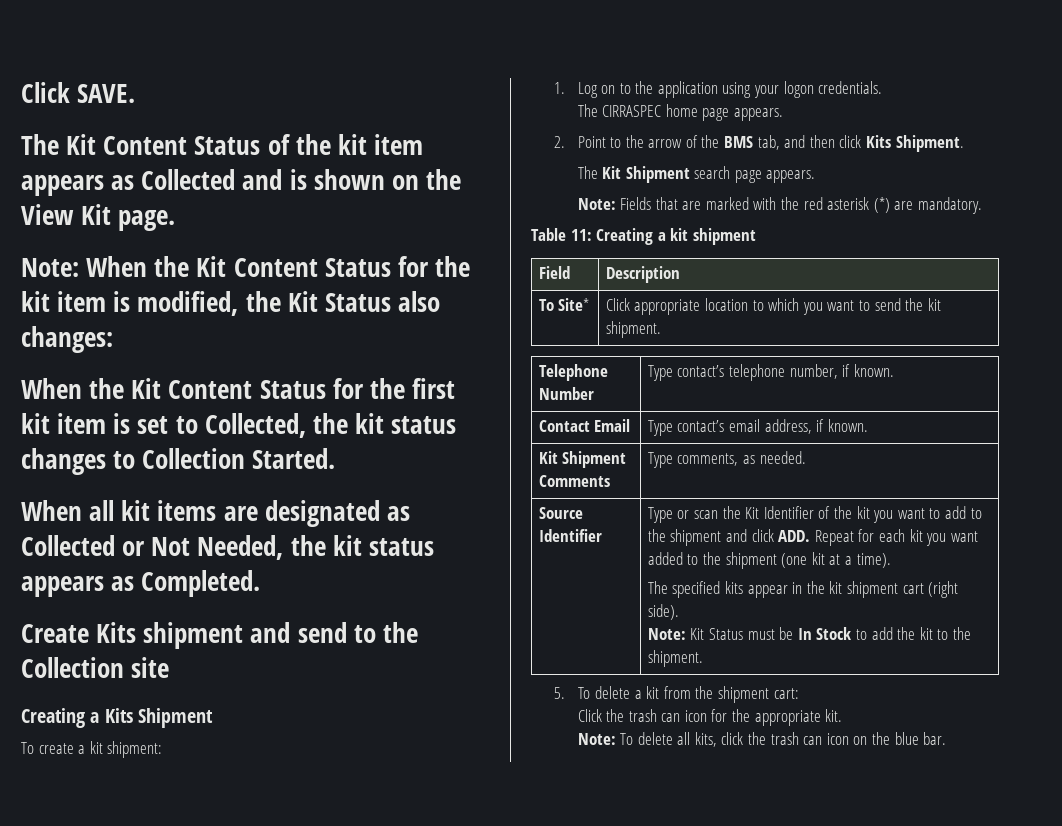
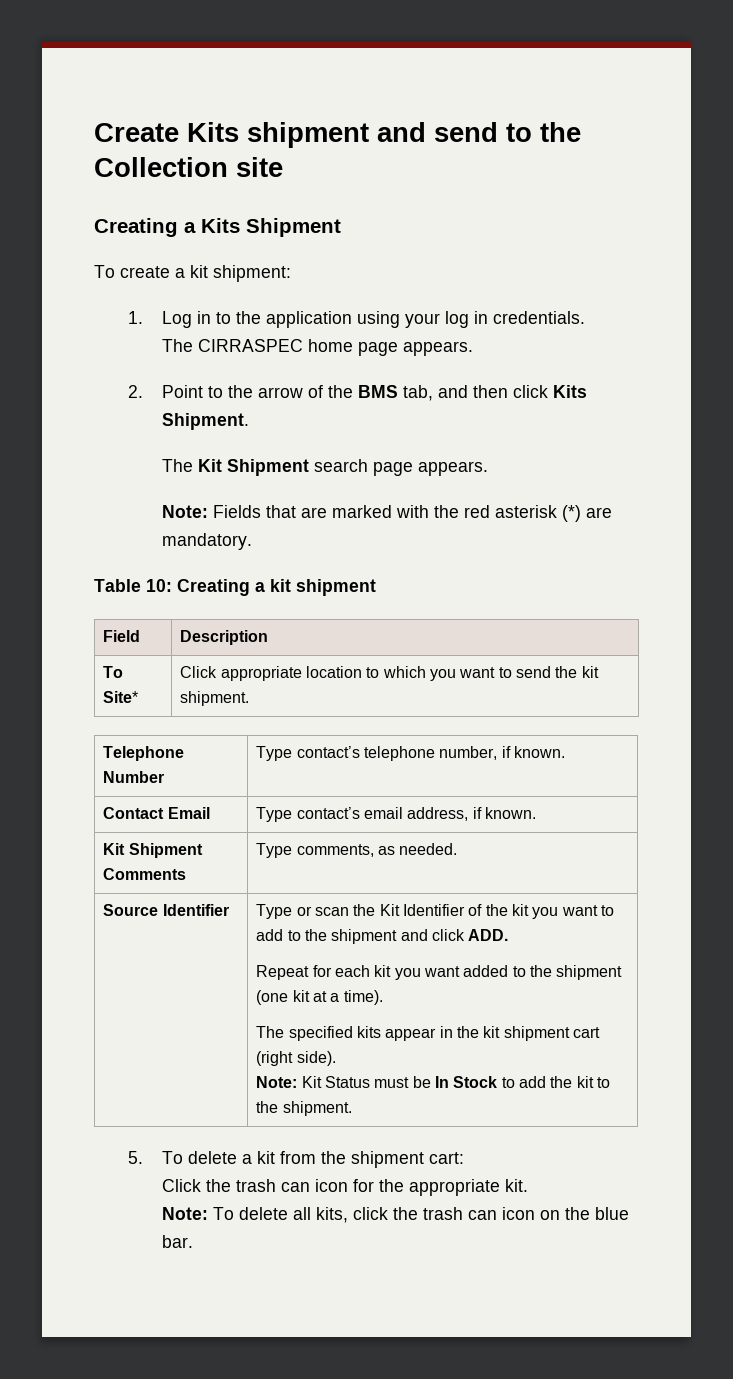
[21,82,136,103] [21,134,424,155] [21,169,462,196] [21,204,176,231] [21,256,471,277] [21,291,441,316] [21,326,113,353] [21,378,456,399] [21,413,457,438] [21,448,336,475] [21,500,410,527] [21,535,434,560] [21,570,261,597] Click SAVE. // The Kit Content Status of the kit item appears as Collected and is shown on the View Kit page. // Note: When the Kit Content Status for the kit item is modified, the Kit Status also changes: // When the Kit Content Status for the first kit item is set to Collected, the kit status changes to Collection Started. // When all kit items are designated as Collected or Not Needed, the kit status appears as Completed. // -> (94, 132) none
[601,85,616,94] on -> [196,311,211,324] in
[783,81,814,98] logon -> [444,311,488,328] log in
[570,229,592,241] 11: -> [146,579,172,592] 10:
(811, 536) none -> (509, 935) //

